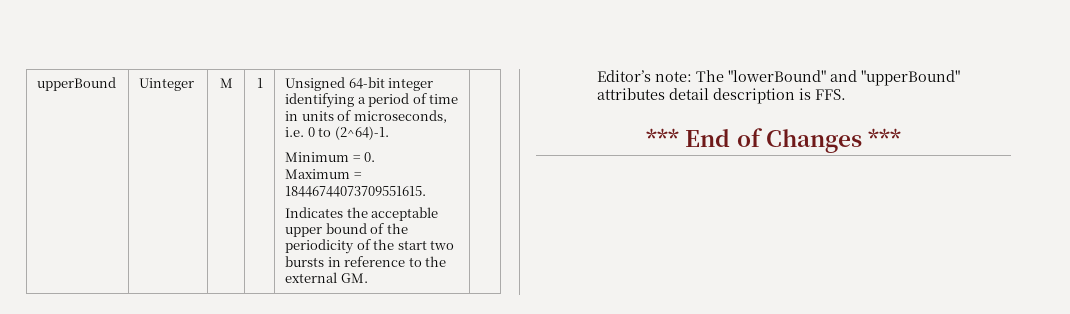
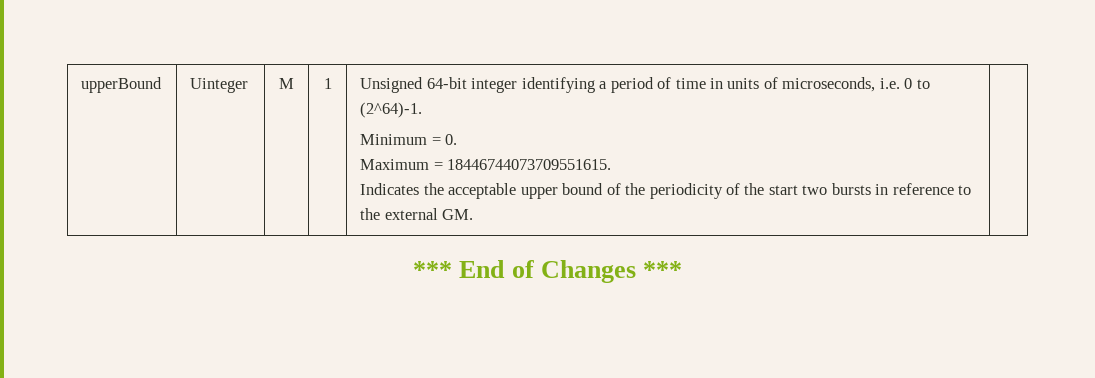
[597,70,961,86] [597,88,847,104] // Editor’s note: The "lowerBound" and "upperBound" attributes detail description is FFS. -> (474, 214) none

